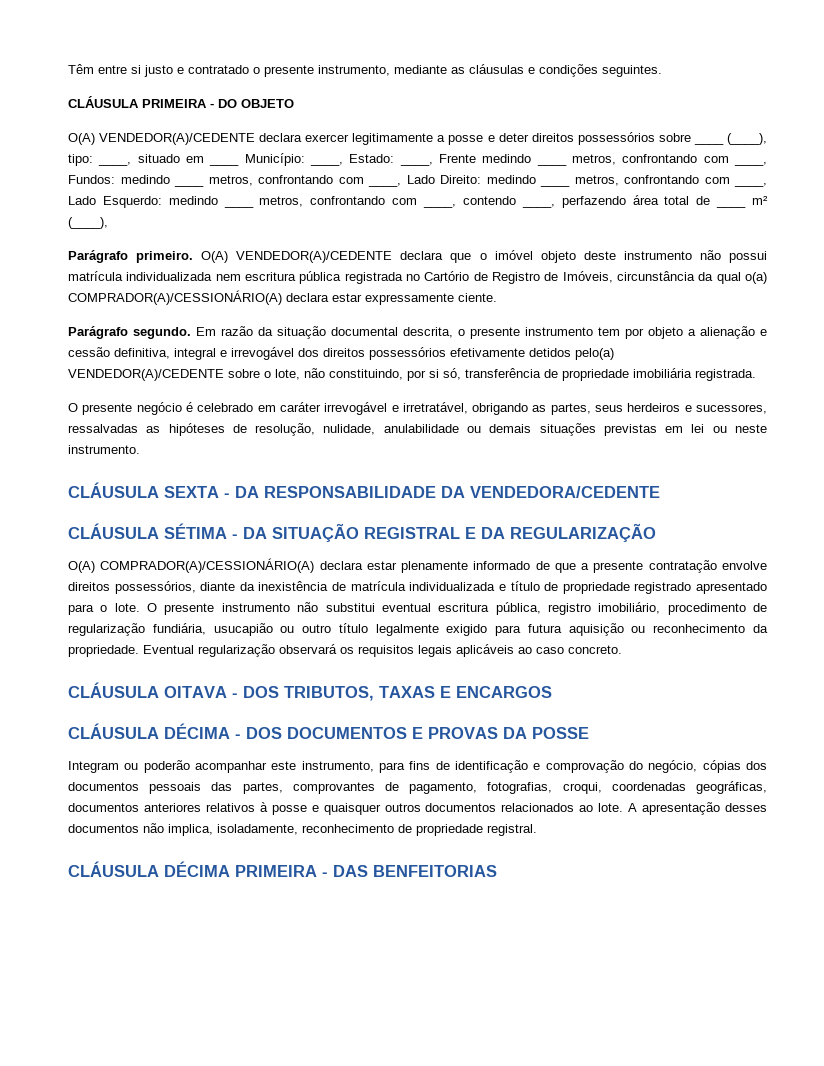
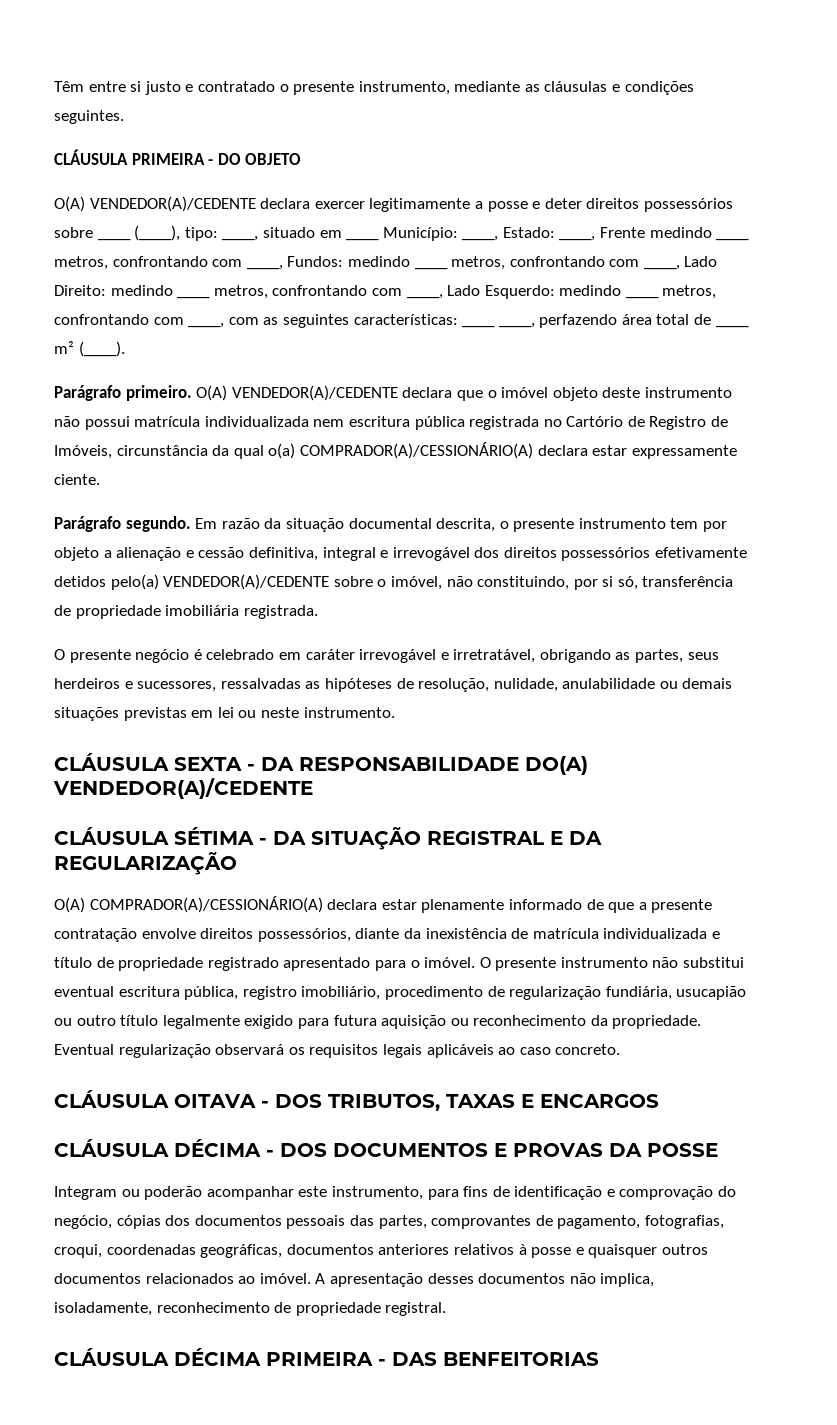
[462,196,516,205] contendo -> [228,314,458,328] [462,325,496,328] com as seguintes características: ____
[68,217,108,229] (____), -> [78,341,125,357] (____).
[275,369,300,380] lote, -> [390,576,442,590] imóvel,
[441,486,660,498] DA VENDEDORA/CEDENTE -> [525,756,588,775] [53,778,313,799] DO(A) VENDEDOR(A)/CEDENTE
[114,603,140,612] lote. -> [424,957,476,968] imóvel.
[598,803,624,812] lote. -> [259,1273,311,1284] imóvel.

